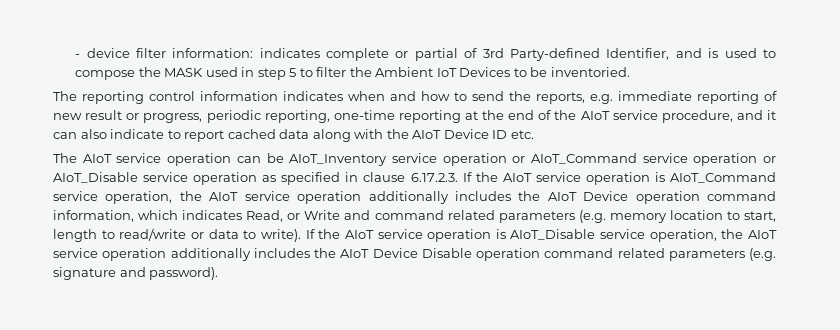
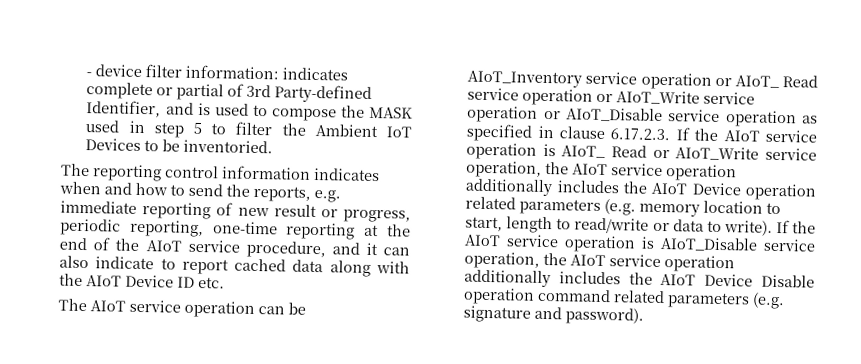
[530,153,637,164] AIoT_Command -> [734,75,818,89] [467,87,701,106] AIoT_ Read service operation or AIoT_Write
[670,172,776,183] AIoT_Command -> [561,145,760,161] AIoT_ Read or AIoT_Write
[707,191,777,201] [53,210,444,222] command information, which indicates Read, or Write and command -> (817, 192) none

